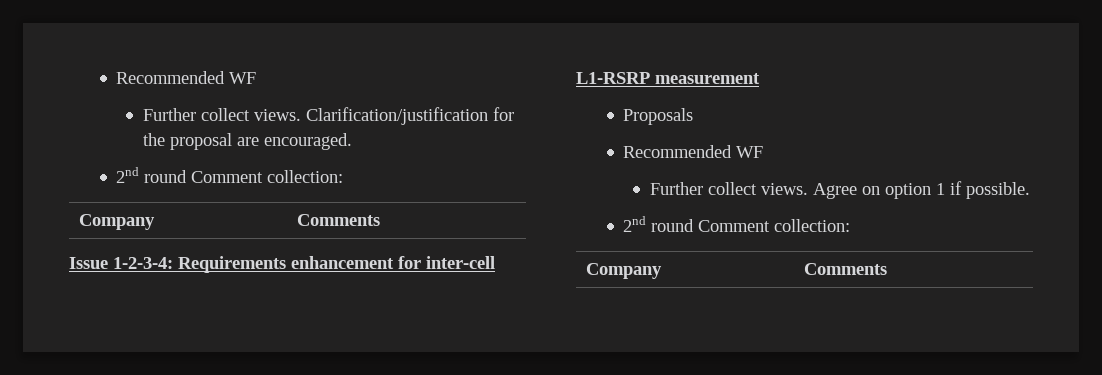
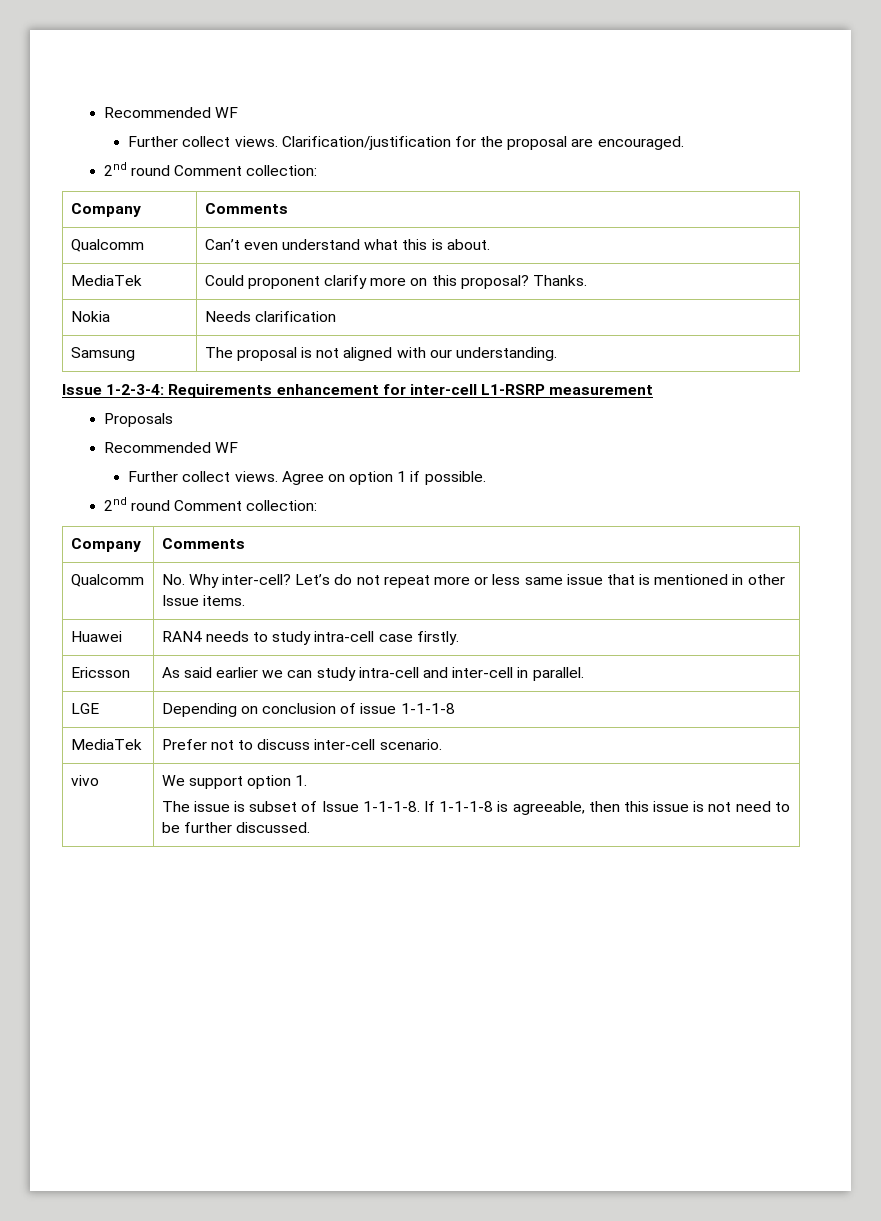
(381, 220) none -> [70,239,144,252] [204,239,490,250] [70,275,142,286] [204,275,587,289] [70,311,110,322] [204,311,336,322] [70,347,135,361] [204,347,557,361] // Qualcomm | Can’t even understand what this is about. // MediaTek | Could proponent clarify more on this proposal? Thanks. // Nokia | Needs clarification // Samsung | The proposal is not aligned with our understanding.
(888, 269) none -> [70,574,144,587] [161,574,785,588] [161,595,245,606] [70,631,122,642] [161,631,459,645] [70,667,130,678] [161,667,584,681] [70,703,99,714] [161,703,455,717] [70,739,142,750] [161,739,442,750] [70,775,99,786] [161,775,308,789] [161,801,790,815] [161,822,311,833] // Qualcomm | No. Why inter-cell? Let’s do not repeat more or less same issue that is mentioned in other Issue items. // Huawei | RAN4 needs to study intra-cell case firstly. // Ericsson | As said earlier we can study intra-cell and inter-cell in parallel. // LGE | Depending on conclusion of issue 1-1-1-8 // MediaTek | Prefer not to discuss inter-cell scenario. // vivo | We support option 1. // The issue is subset of Issue 1-1-1-8. If 1-1-1-8 is agreeable, then this issue is not need to be further discussed.

